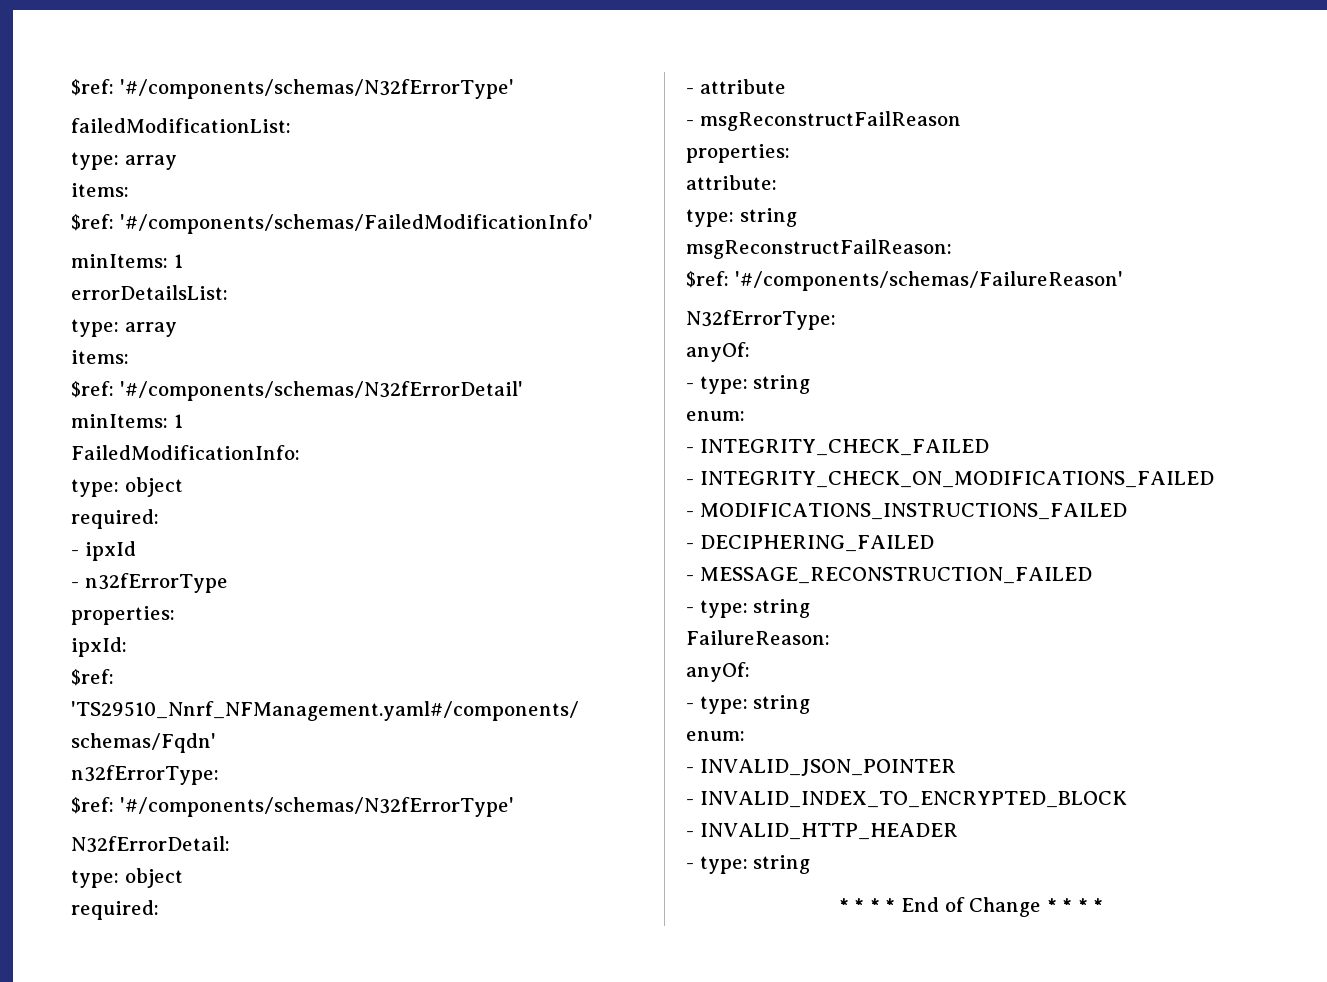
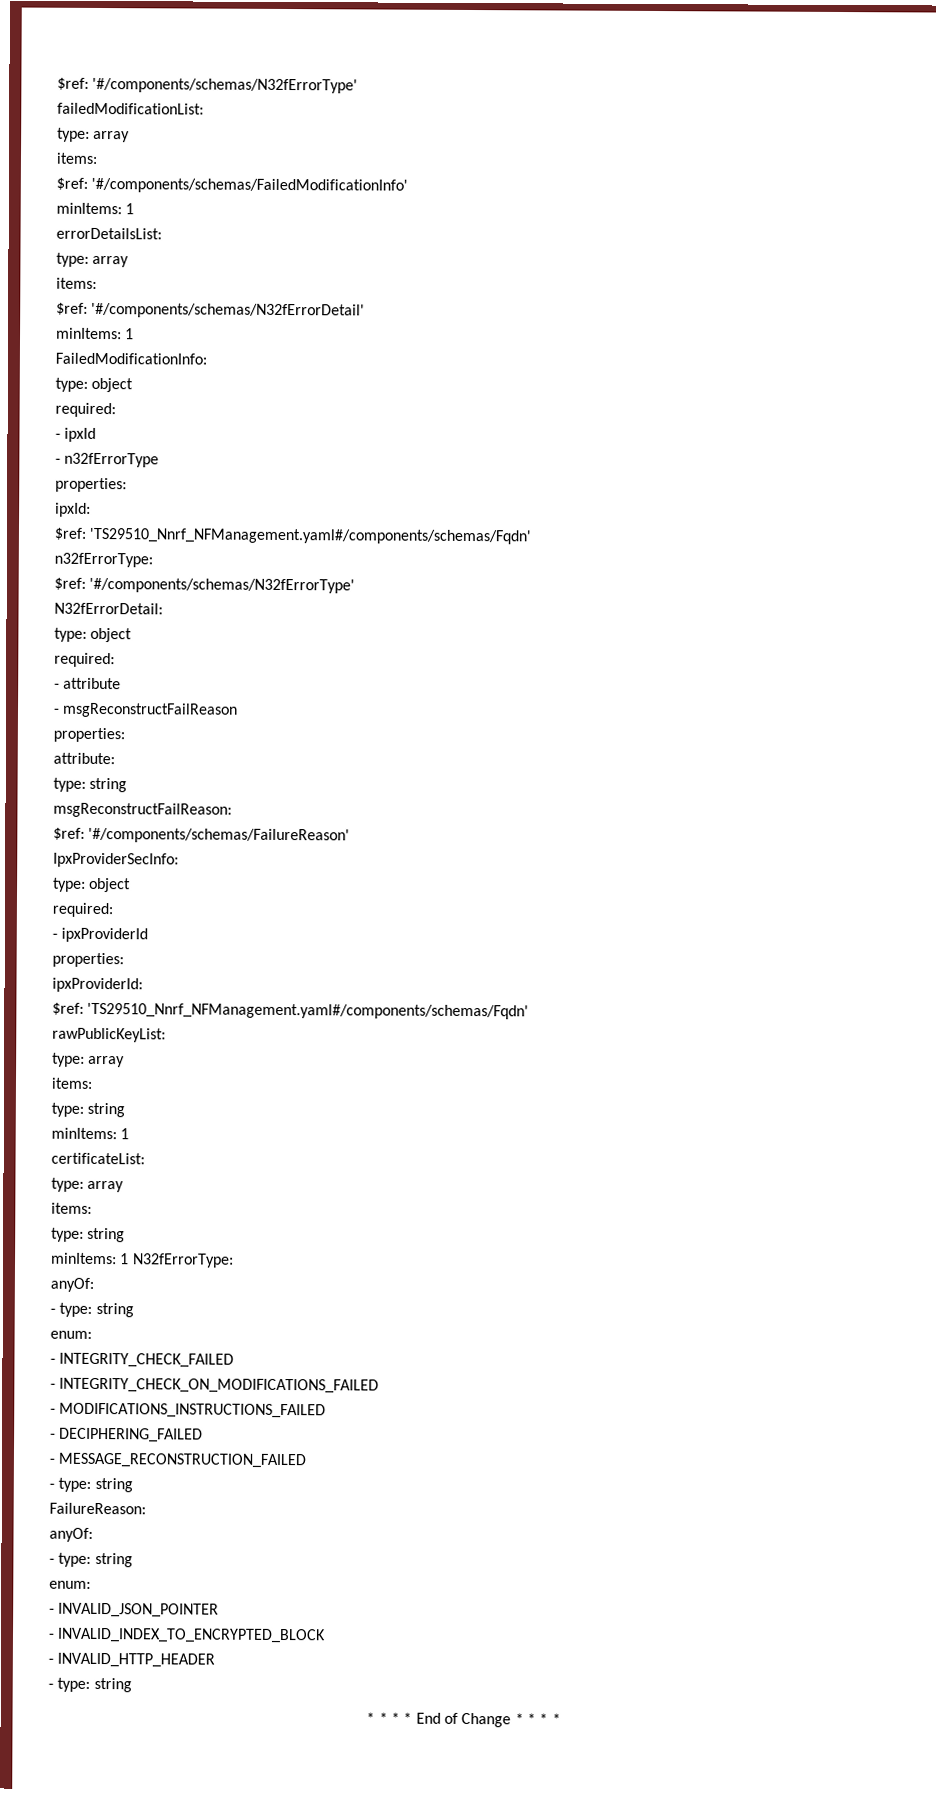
(1123, 281) none -> [53,852,179,868] [53,877,132,893] [52,902,113,918] [52,927,149,943] [52,952,124,968] [52,977,143,993] [52,1002,530,1020] [52,1027,166,1043] [52,1052,126,1068] [51,1077,93,1089] [51,1102,126,1118] [51,1127,130,1140] [51,1152,145,1165] [51,1177,125,1193] [51,1202,92,1214] [51,1227,126,1243] [51,1252,130,1265] IpxProviderSecInfo: // type: object // required: // - ipxProviderId // properties: // ipxProviderId: // $ref: 'TS29510_Nnrf_NFManagement.yaml#/components/schemas/Fqdn' // rawPublicKeyList: // type: array // items: // type: string // minItems: 1 // certificateList: // type: array // items: // type: string // minItems: 1

